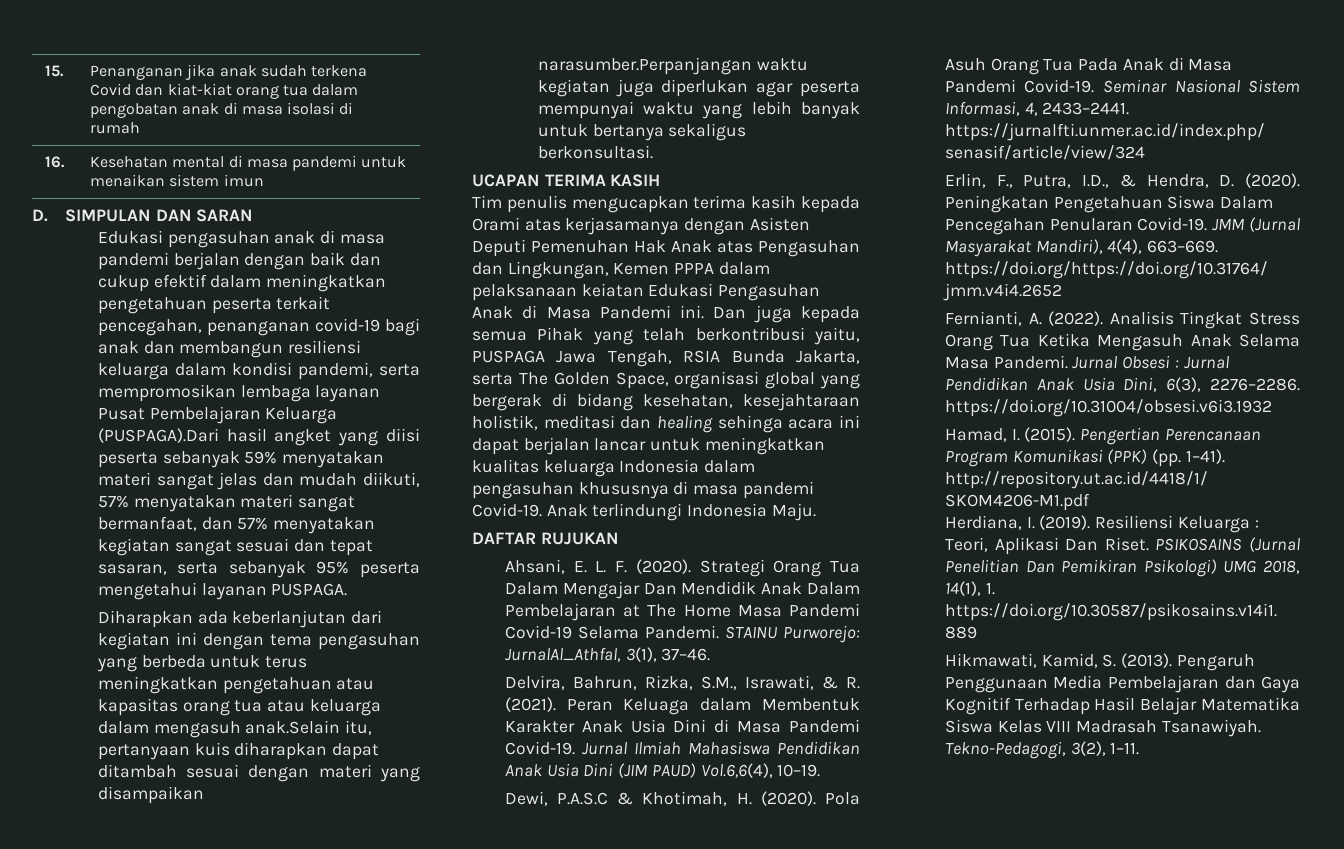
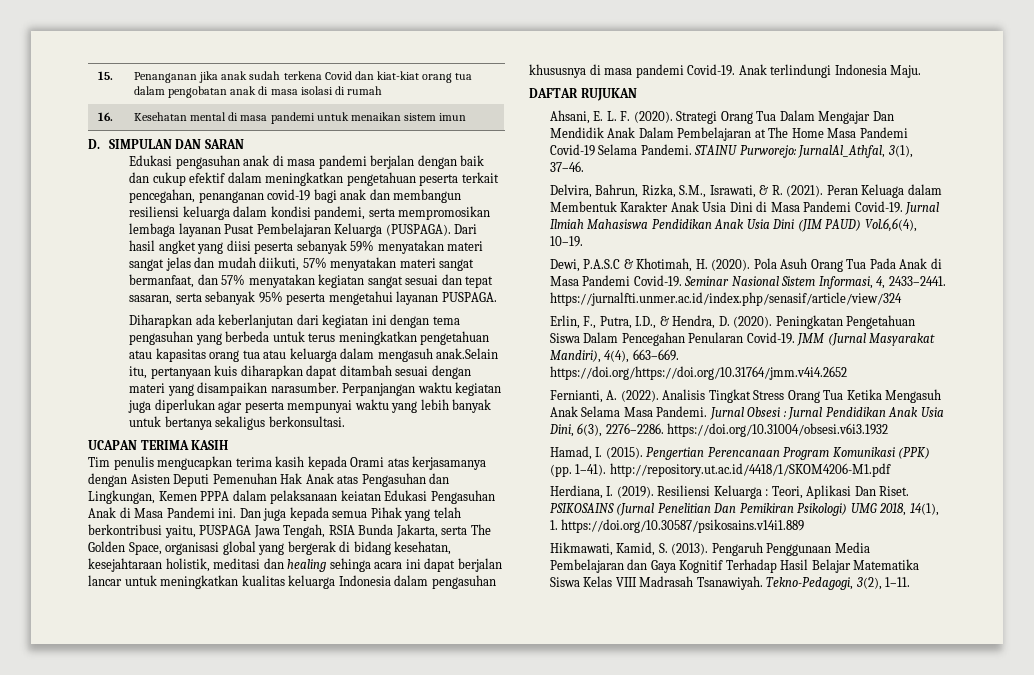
[97,428,219,443] (PUSPAGA).Dari -> [385,224,478,236] (PUSPAGA). Dari
[537,57,752,75] narasumber.Perpanjangan -> [270,382,416,396] narasumber. Perpanjangan

